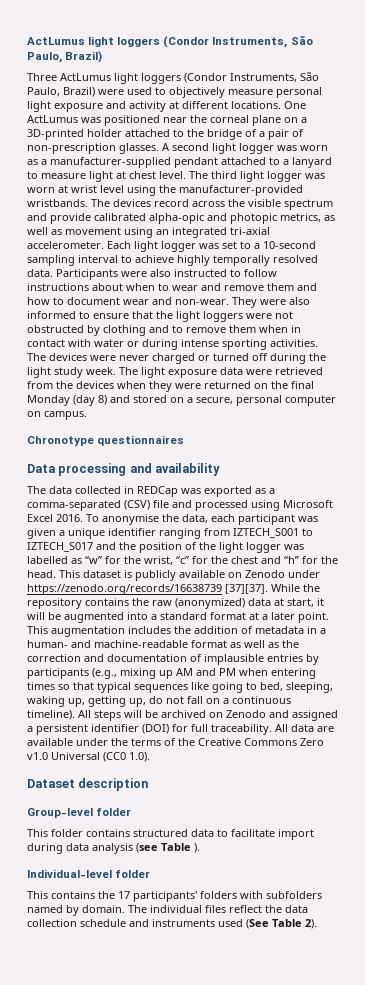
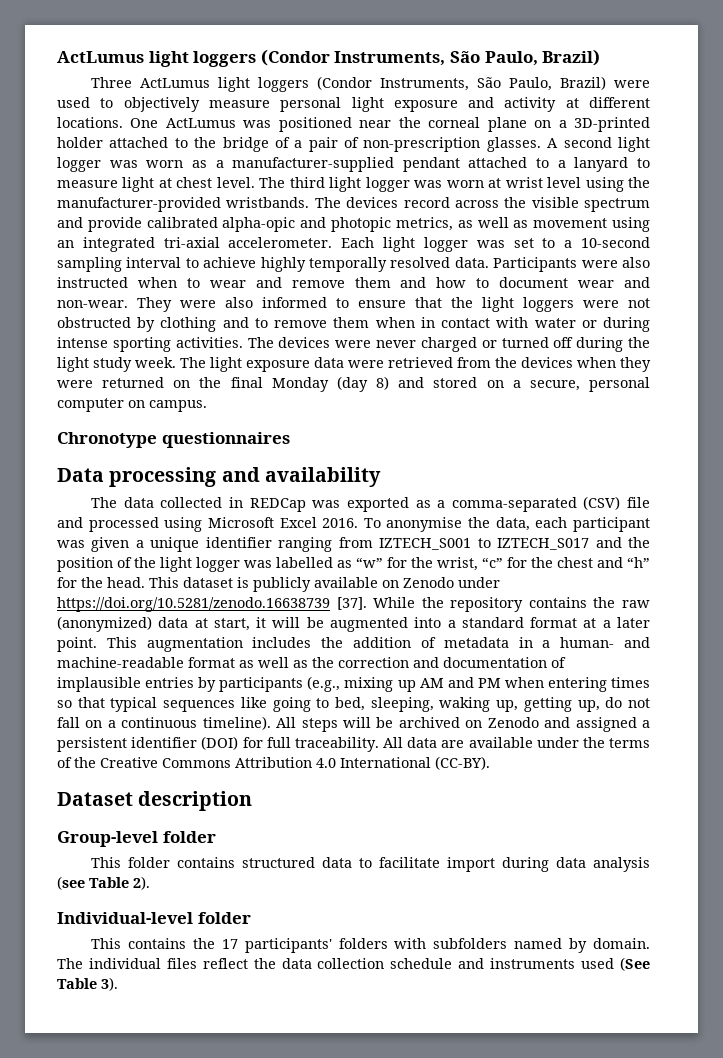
[230,269,277,277] [27,283,123,291] to follow instructions about -> (128, 282) none
[27,584,268,595] https://zenodo.org/records/16638739 [37][37]. -> [57,597,367,612] https://doi.org/10.5281/zenodo.16638739 [37].
[300,738,324,746] [27,752,150,762] Zero v1.0 Universal (CC0 1.0). -> [235,756,490,770] Attribution 4.0 International (CC-BY).
[194,843,200,853] ). -> [133,876,150,890] 2).
[305,919,317,929] 2). -> [101,977,118,991] 3).

